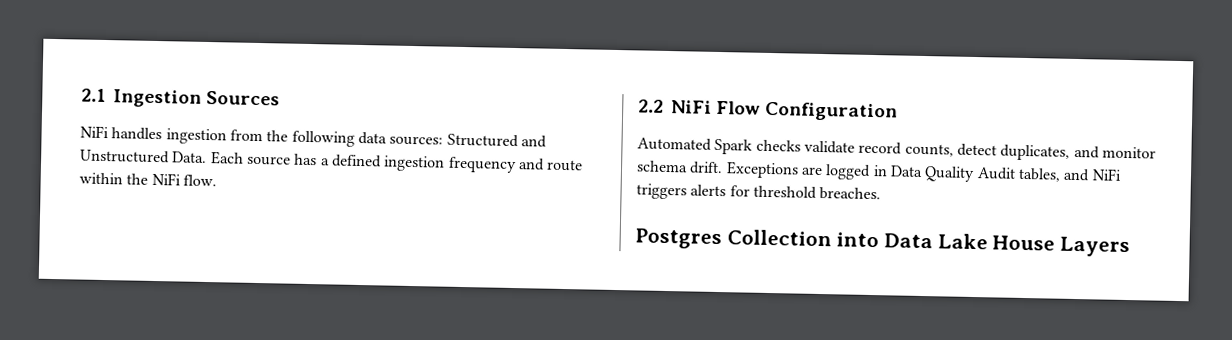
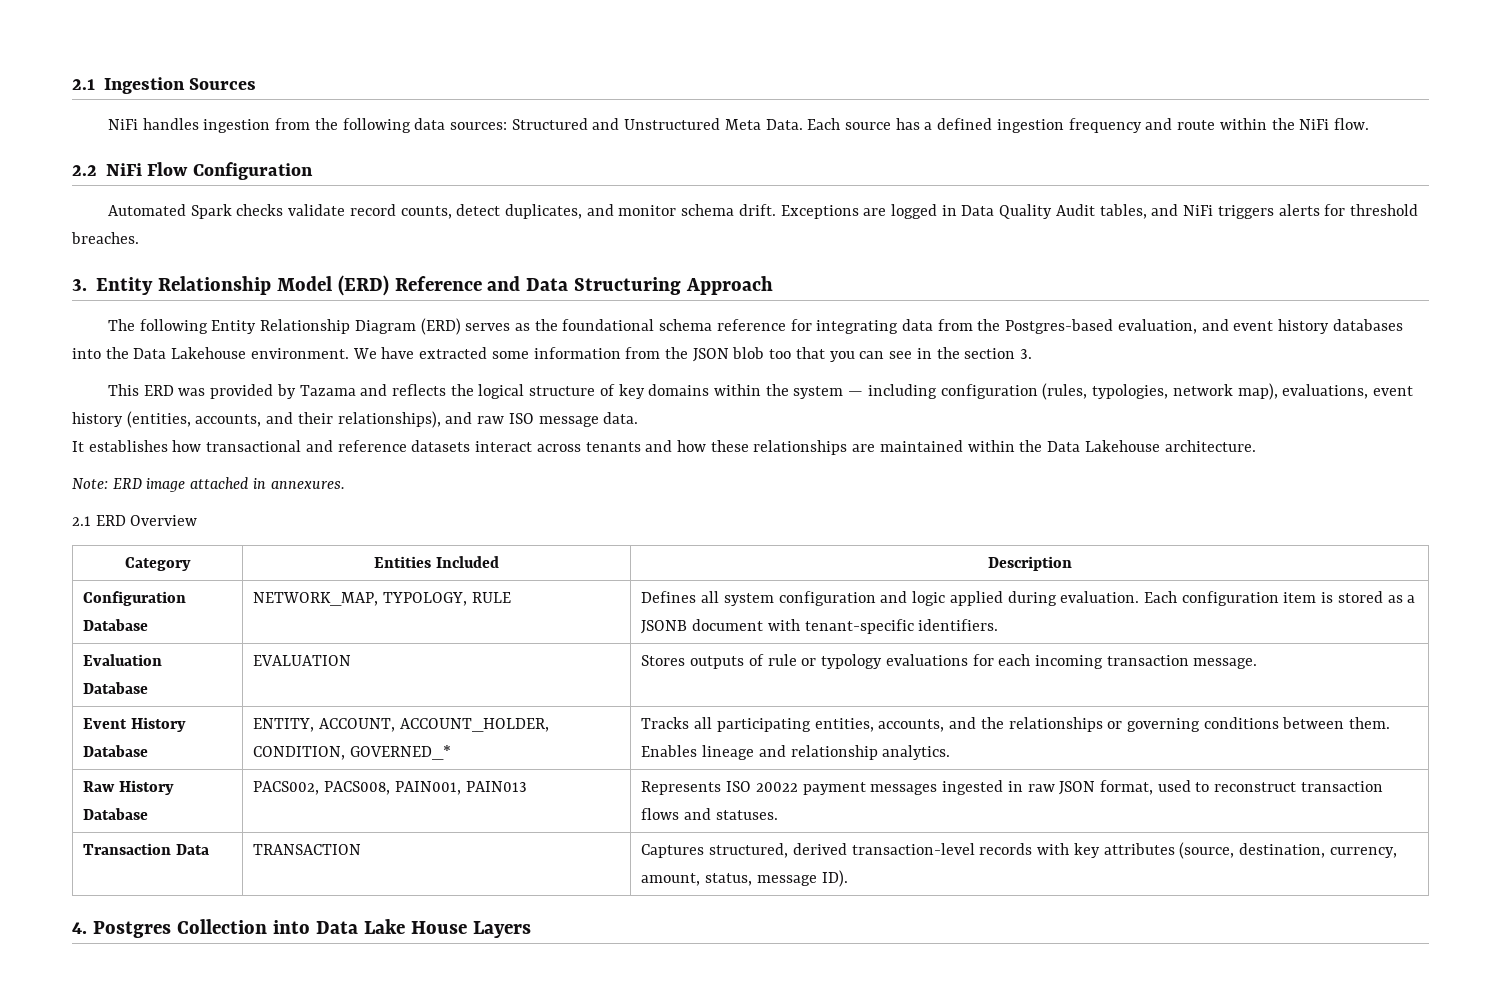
(170, 156) none -> [724,119,761,130] Meta
(882, 193) none -> [72,275,774,296] [107,318,1403,335] [72,347,1032,362] [107,383,1414,400] [72,411,639,428] [72,440,1256,455] [72,477,345,492] [72,515,198,526] [124,557,191,571] [374,556,499,568] [987,556,1072,571] [83,591,187,606] [83,619,149,631] [253,592,511,606] [641,591,1416,606] [641,619,999,634] [83,654,163,666] [83,682,149,694] [253,655,352,666] [641,654,1258,669] [83,717,187,732] [83,745,149,757] [253,718,549,732] [253,745,452,760] [641,717,1391,732] [641,745,951,760] [83,780,175,795] [83,808,149,820] [253,781,527,795] [641,780,1383,795] [641,808,778,820] [83,843,210,855] [253,844,362,855] [641,842,1397,859] [641,870,848,887] [72,922,87,934] 3. Entity Relationship Model (ERD) Reference and Data Structuring Approach // The following Entity Relationship Diagram (ERD) serves as the foundational schema reference for integrating data from the Postgres-based evaluation, and event history databases into the Data Lakehouse environment. We have extracted some information from the JSON blob too that you can see in the section 3. // This ERD was provided by Tazama and reflects the logical structure of key domains within the system — including configuration (rules, typologies, network map), evaluations, event history (entities, accounts, and their relationships), and raw ISO message data. // It establishes how transactional and reference datasets interact across tenants and how these relationships are maintained within the Data Lakehouse architecture. // Note: ERD image attached in annexures. // 2.1 ERD Overview // Category | Entities Included | Description // Configuration Database | NETWORK_MAP, TYPOLOGY, RULE | Defines all system configuration and logic applied during evaluation. Each configuration item is stored as a JSONB document with tenant-specific identifiers. // Evaluation Database | EVALUATION | Stores outputs of rule or typology evaluations for each incoming transaction message. // Event History Database | ENTITY, ACCOUNT, ACCOUNT_HOLDER, CONDITION, GOVERNED_* | Tracks all participating entities, accounts, and the relationships or governing conditions between them. Enables lineage and relationship analytics. // Raw History Database | PACS002, PACS008, PAIN001, PAIN013 | Represents ISO 20022 payment messages ingested in raw JSON format, used to reconstruct transaction flows and statuses. // Transaction Data | TRANSACTION | Captures structured, derived transaction-level records with key attributes (source, destination, currency, amount, status, message ID). // 4.

